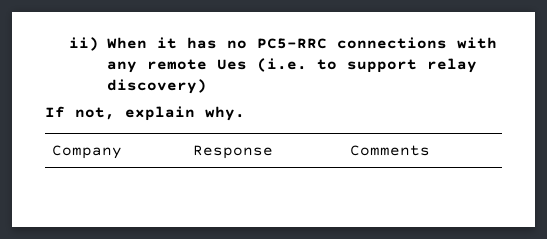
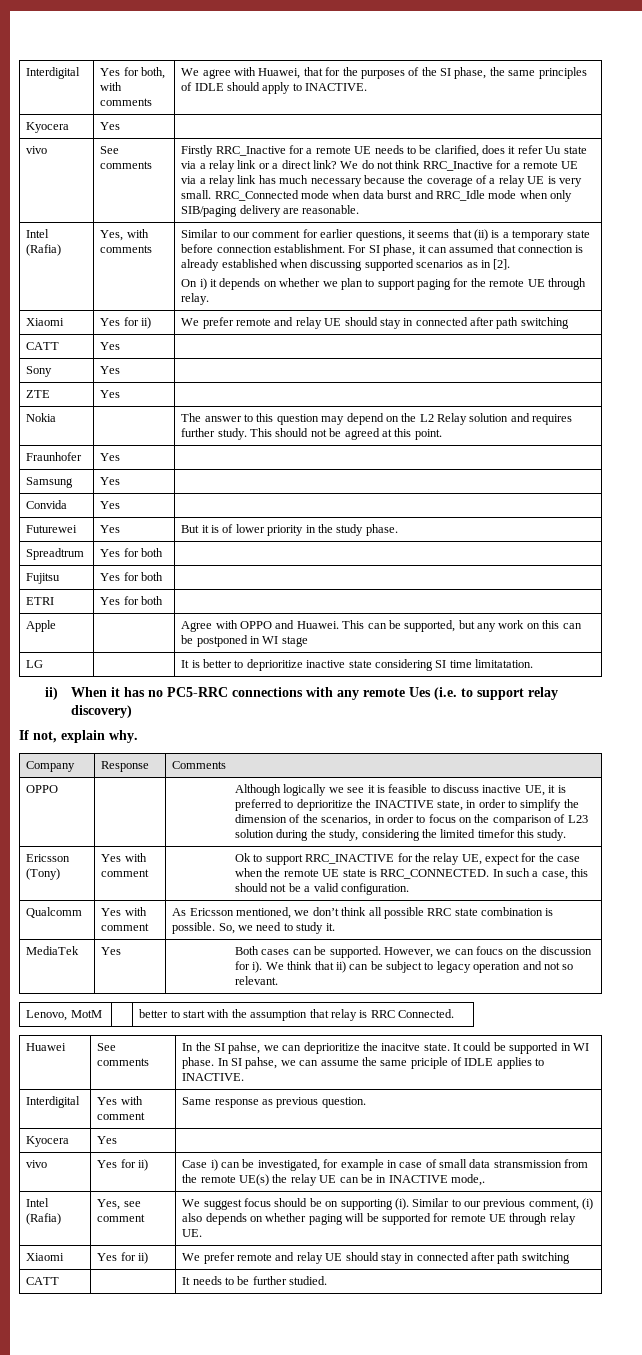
(68, 44) none -> [26,67,81,79] [100,67,166,79] [100,82,123,91] [100,98,153,106] [181,67,587,79] [181,82,368,94] [26,122,70,133] [100,122,121,130] [26,146,48,154] [100,146,120,154] [100,161,153,169] [181,145,587,157] [181,160,579,172] [181,175,582,187] [181,190,573,202] [181,205,360,217] [26,229,50,238] [26,244,62,256] [100,229,149,241] [100,245,153,253] [181,229,590,241] [181,244,584,256] [181,259,511,271] [181,278,586,290] [181,293,210,305] [26,318,65,326] [100,317,152,329] [181,317,569,329] [26,342,60,350] [100,342,121,350] [26,366,53,377] [100,366,121,374] [26,390,51,398] [100,390,121,398] [26,413,57,422] [181,413,573,425] [181,428,442,440] [26,452,83,461] [100,453,121,461] [26,477,74,488] [100,477,121,485] [26,500,68,509] [100,501,121,509] [26,525,78,533] [100,525,121,533] [181,524,398,536] [26,548,85,560] [100,548,164,557] [26,573,61,584] [100,572,164,581] [26,597,55,605] [100,596,164,605] [26,620,57,632] [181,620,582,632] [181,635,308,647] [26,660,44,668] [181,659,534,671] Interdigital | Yes for both, with comments | We agree with Huawei, that for the purposes of the SI phase, the same principles of IDLE should apply to INACTIVE. // Kyocera | Yes | // vivo | See comments | Firstly RRC_Inactive for a remote UE needs to be clarified, does it refer Uu state via a relay link or a direct link? We do not think RRC_Inactive for a remote UE via a relay link has much necessary because the coverage of a relay UE is very small. RRC_Connected mode when data burst and RRC_Idle mode when only SIB/paging delivery are reasonable. // Intel (Rafia) | Yes, with comments | Similar to our comment for earlier questions, it seems that (ii) is a temporary state before connection establishment. For SI phase, it can assumed that connection is already established when discussing supported scenarios as in [2]. // On i) it depends on whether we plan to support paging for the remote UE through relay. // Xiaomi | Yes for ii) | We prefer remote and relay UE should stay in connected after path switching // CATT | Yes | // Sony | Yes | // ZTE | Yes | // Nokia | | The answer to this question may depend on the L2 Relay solution and requires further study. This should not be agreed at this point. // Fraunhofer | Yes | // Samsung | Yes | // Convida | Yes | // Futurewei | Yes | But it is of lower priority in the study phase. // Spreadtrum | Yes for both | // Fujitsu | Yes for both | // ETRI | Yes for both | // Apple | | Agree with OPPO and Huawei. This can be supported, but any work on this can be postponed in WI stage // LG | | It is better to deprioritize inactive state considering SI time limitatation. //
(431, 150) none -> [26,785,59,793] [235,784,566,796] [235,799,579,811] [235,814,588,826] [235,829,567,841] [26,854,71,862] [26,868,61,880] [101,853,147,862] [101,869,150,877] [235,853,581,865] [235,868,589,880] [235,883,409,895] [26,907,83,918] [101,907,147,916] [101,923,150,931] [172,907,554,919] [172,922,335,934] [26,946,80,955] [101,947,122,955] [235,946,593,958] [235,961,574,973] [235,976,279,985] [26,1010,102,1021] [139,1009,455,1021] [26,1043,67,1051] [97,1043,117,1051] [97,1058,150,1066] [182,1042,589,1054] [182,1057,545,1069] [182,1073,245,1081] [26,1096,81,1108] [97,1096,143,1105] [97,1112,146,1120] [182,1097,366,1108] [26,1136,70,1147] [97,1136,118,1144] [26,1160,48,1168] [97,1159,149,1171] [182,1159,589,1171] [182,1174,486,1186] [26,1198,50,1207] [26,1213,62,1225] [97,1199,141,1210] [97,1214,146,1222] [182,1198,594,1210] [182,1213,576,1225] [182,1229,203,1237] [26,1253,65,1261] [97,1252,149,1264] [182,1252,570,1264] [26,1277,60,1285] [182,1276,328,1285] // OPPO | | Although logically we see it is feasible to discuss inactive UE, it is preferred to deprioritize the INACTIVE state, in order to simplify the dimension of the scenarios, in order to focus on the comparison of L23 solution during the study, considering the limited timefor this study. // Ericsson (Tony) | Yes with comment | Ok to support RRC_INACTIVE for the relay UE, expect for the case when the remote UE state is RRC_CONNECTED. In such a case, this should not be a valid configuration. // Qualcomm | Yes with comment | As Ericsson mentioned, we don’t think all possible RRC state combination is possible. So, we need to study it. // MediaTek | Yes | Both cases can be supported. However, we can foucs on the discussion for i). We think that ii) can be subject to legacy operation and not so relevant. // Lenovo, MotM | | better to start with the assumption that relay is RRC Connected. // Huawei | See comments | In the SI pahse, we can deprioritize the inacitve state. It could be supported in WI phase. In SI pahse, we can assume the same priciple of IDLE applies to INACTIVE. // Interdigital | Yes with comment | Same response as previous question. // Kyocera | Yes | // vivo | Yes for ii) | Case i) can be investigated, for example in case of small data stransmission from the remote UE(s) the relay UE can be in INACTIVE mode,. // Intel (Rafia) | Yes, see comment | We suggest focus should be on supporting (i). Similar to our previous comment, (i) also depends on whether paging will be supported for remote UE through relay UE. // Xiaomi | Yes for ii) | We prefer remote and relay UE should stay in connected after path switching // CATT | | It needs to be further studied.

